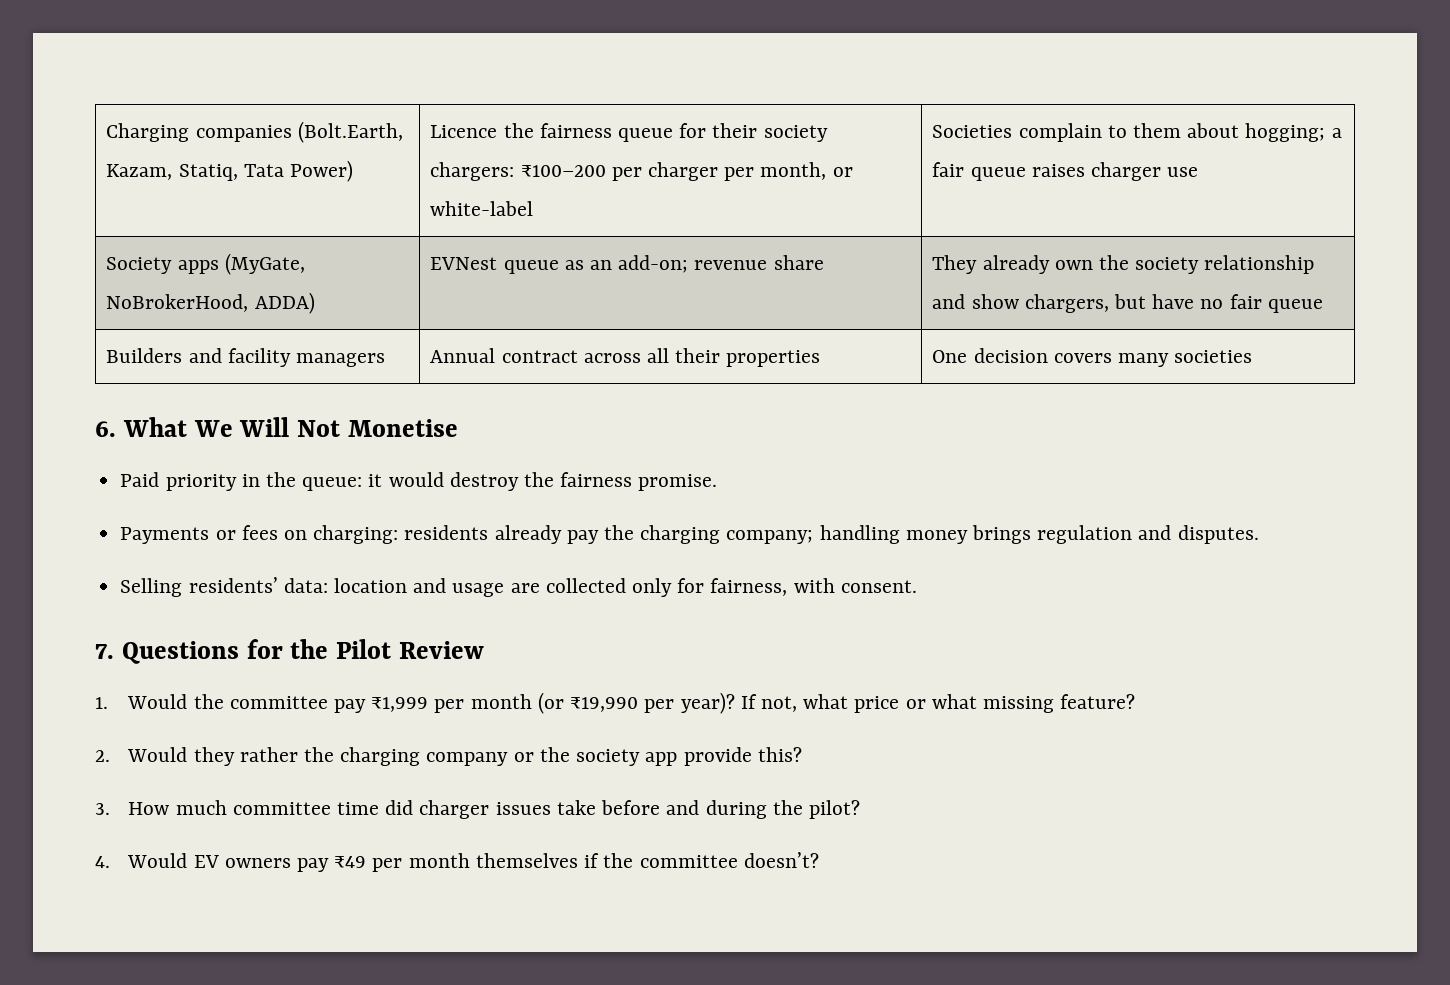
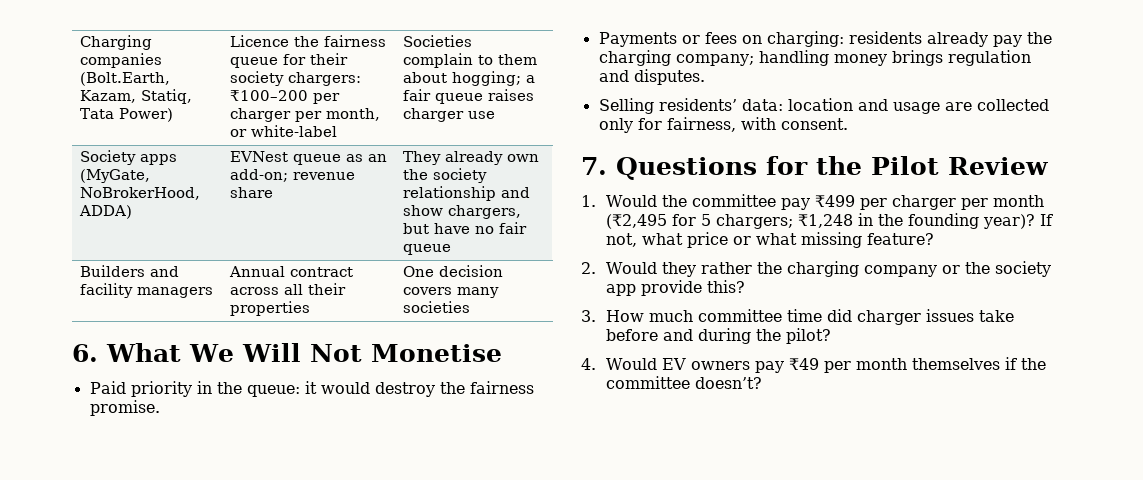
[371,692,675,714] ₹1,999 per month (or ₹19,990 per -> [815,195,1045,210] [606,213,980,229] ₹499 per charger per month (₹2,495 for 5 chargers; ₹1,248 in the founding

